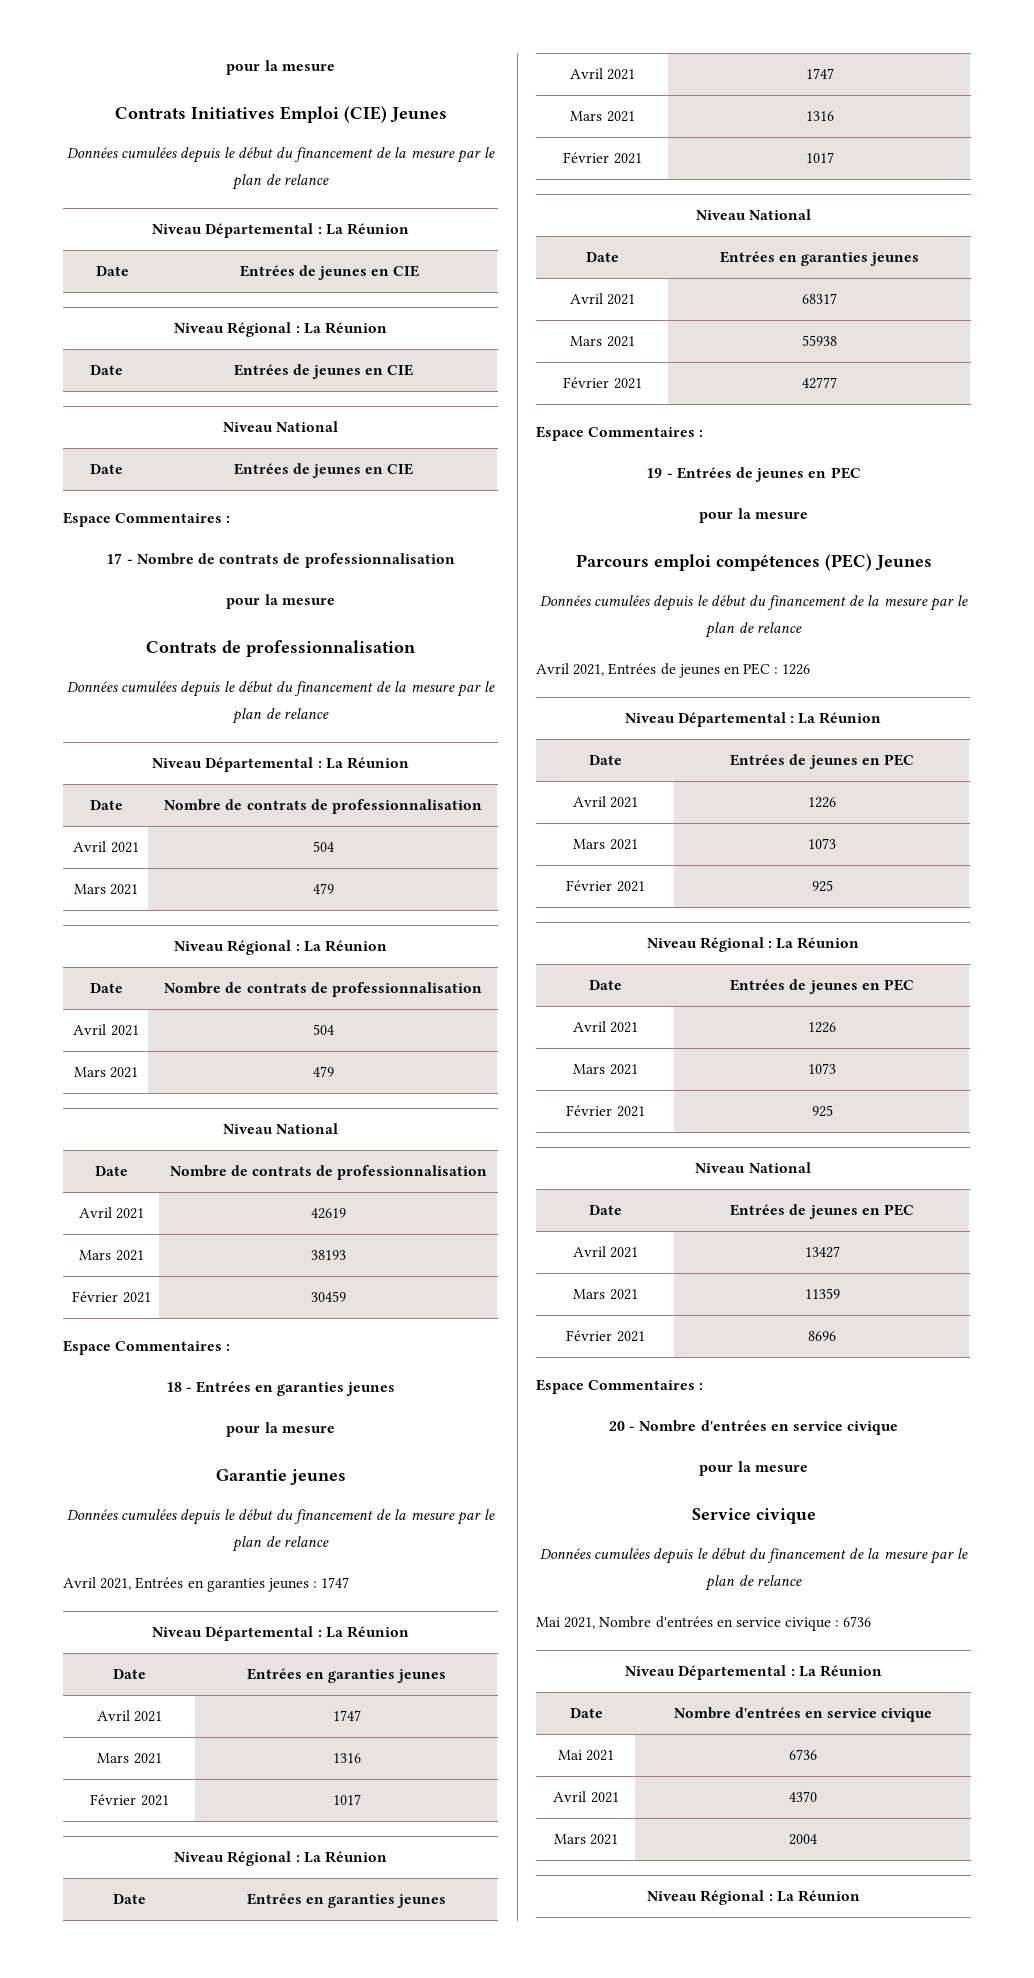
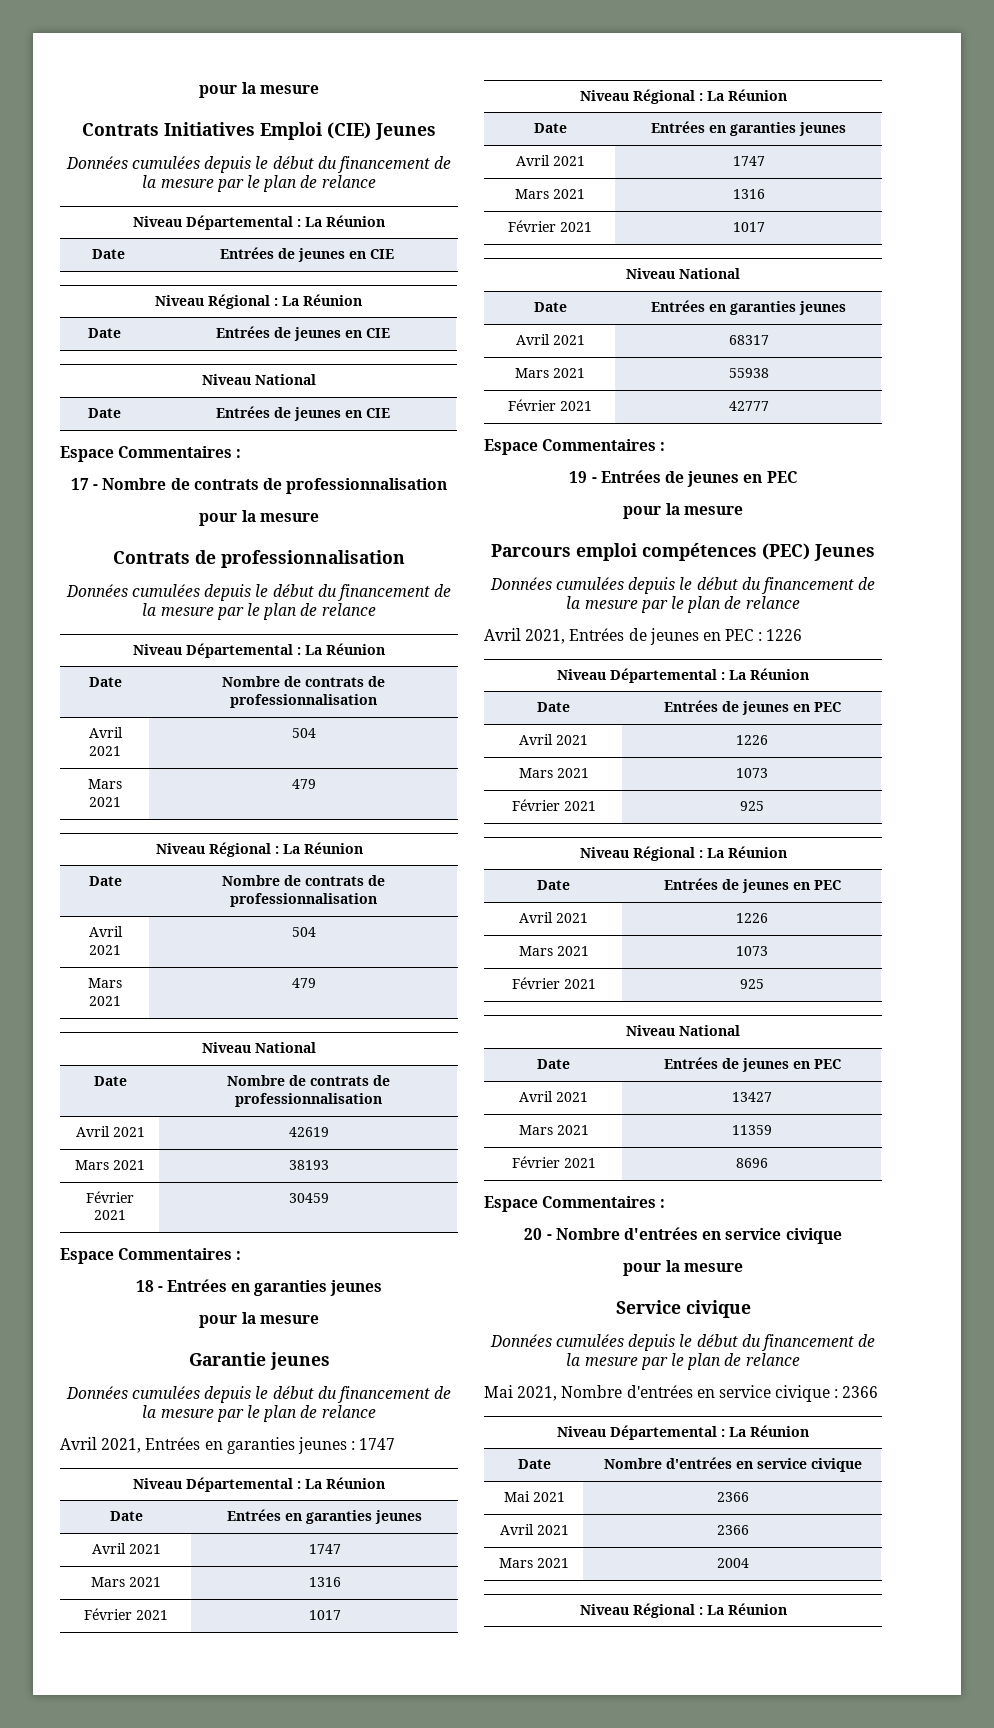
[843,1616,872,1627] 6736 -> [842,1386,879,1398] 2366
[789,1749,817,1760] [553,1791,619,1803] [789,1791,817,1802] 6736 // Avril 2021 | 4370 -> [716,1492,749,1502] [499,1524,569,1535] [716,1525,749,1535] 2366 // Avril 2021 | 2366

